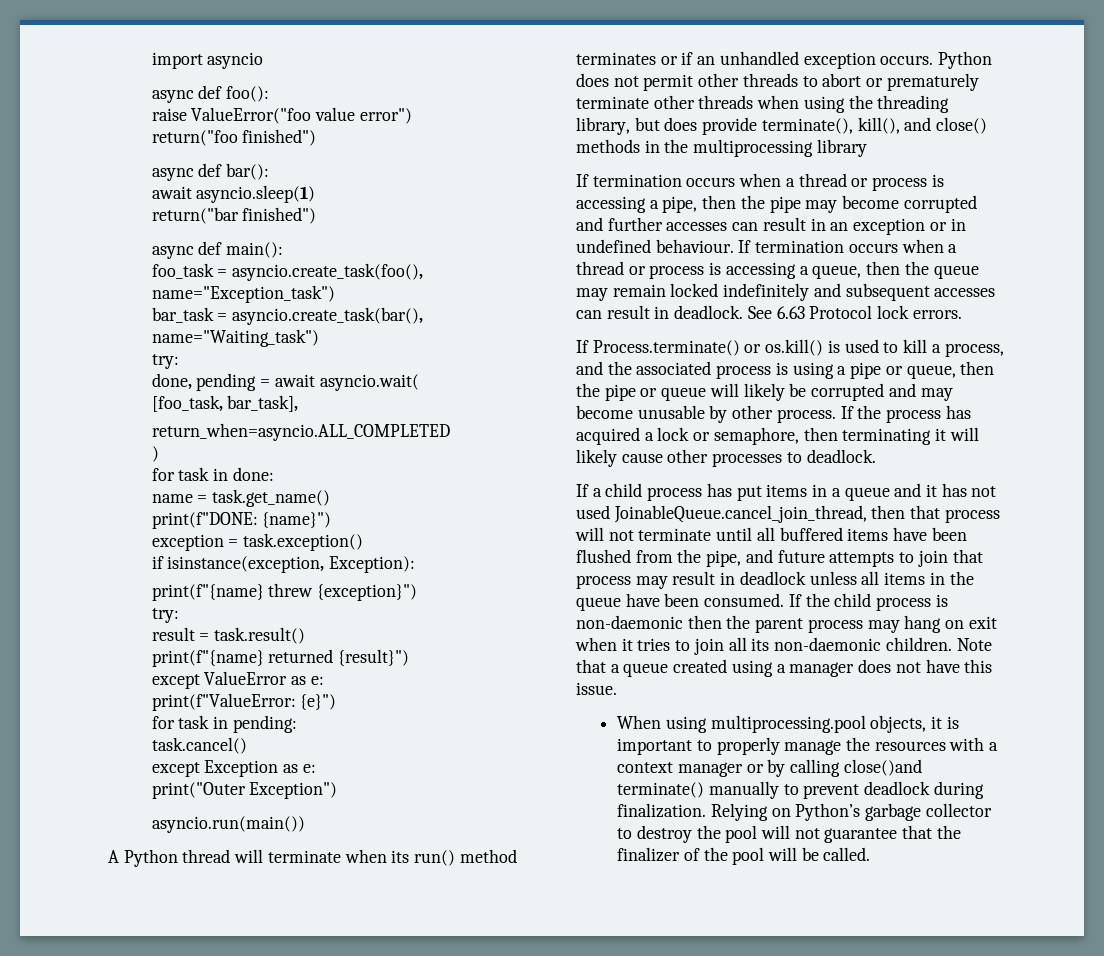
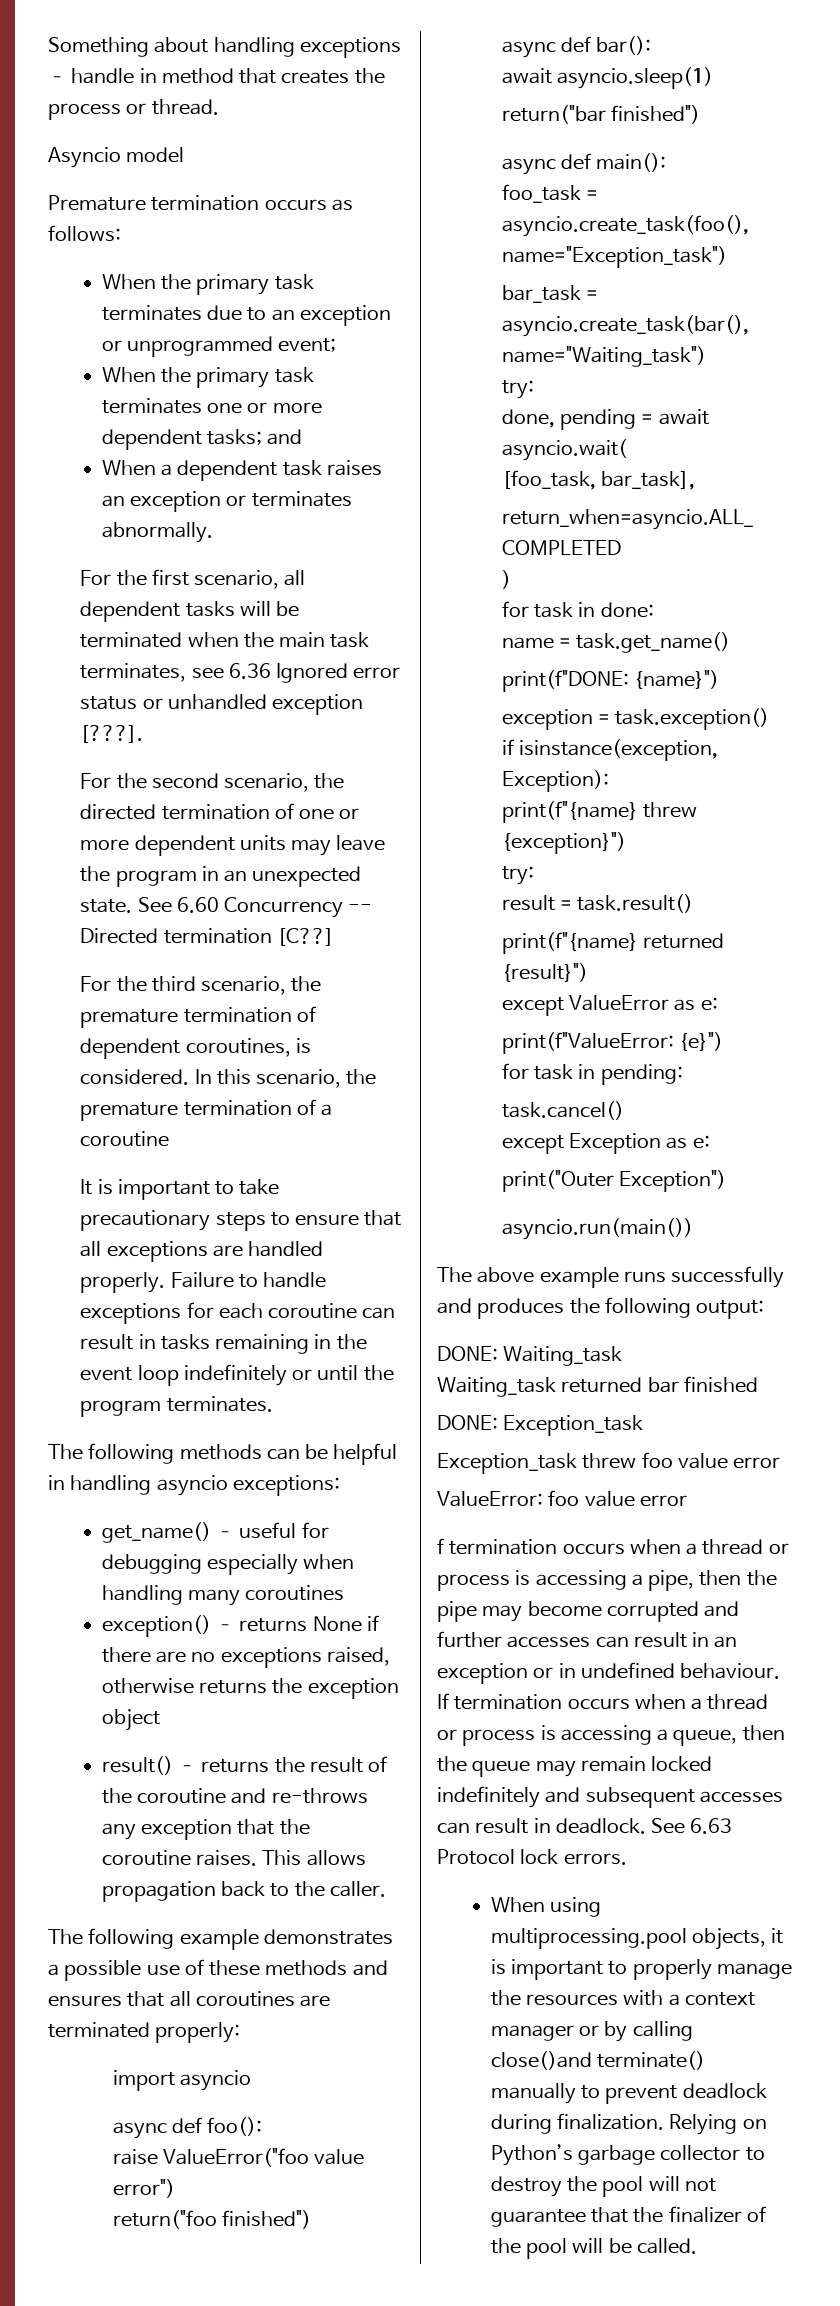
(151, 60) none -> [48,37,401,58] [48,68,385,84] [48,99,219,120] [48,147,185,168] [48,195,353,211] [48,225,121,242] [101,274,314,295] [101,305,391,326] [101,336,337,357] [101,367,314,388] [101,398,322,414] [101,429,303,450] [101,460,382,481] [101,491,352,512] [101,522,213,543] [80,569,306,589] [80,601,300,622] [80,632,370,648] [80,663,401,683] [80,694,364,715] [80,725,144,743] [80,773,345,792] [80,803,360,820] [80,835,386,856] [80,866,362,887] [80,897,373,918] [80,928,334,946] [80,976,322,995] [80,1006,316,1028] [80,1038,311,1059] [80,1069,377,1088] [80,1099,333,1121] [80,1131,170,1147] [80,1179,280,1200] [80,1210,402,1231] [80,1241,324,1262] [80,1272,327,1293] [80,1302,396,1324] [80,1334,367,1354] [80,1364,394,1386] [80,1396,273,1417] [48,1443,398,1465] [48,1475,340,1496] [101,1522,329,1543] [101,1554,355,1575] [101,1585,345,1606] [101,1615,379,1637] [101,1647,390,1668] [101,1678,399,1699] [101,1709,160,1731] [101,1756,388,1775] [101,1788,368,1804] [101,1819,310,1840] [101,1850,366,1866] [101,1881,386,1902] [48,1928,393,1950] [48,1959,388,1981] [48,1991,331,2007] [48,2022,241,2043] Something about handling exceptions – handle in method that creates the process or thread. // Asyncio model // Premature termination occurs as follows: // When the primary task terminates due to an exception or unprogrammed event; // When the primary task terminates one or more dependent tasks; and // When a dependent task raises an exception or terminates abnormally. // For the first scenario, all dependent tasks will be terminated when the main task terminates, see 6.36 Ignored error status or unhandled exception [???]. // For the second scenario, the directed termination of one or more dependent units may leave the program in an unexpected state. See 6.60 Concurrency -- Directed termination [C??] // For the third scenario, the premature termination of dependent coroutines, is considered. In this scenario, the premature termination of a coroutine // It is important to take precautionary steps to ensure that all exceptions are handled properly. Failure to handle exceptions for each coroutine can result in tasks remaining in the event loop indefinitely or until the program terminates. // The following methods can be helpful in handling asyncio exceptions: // get_name() – useful for debugging especially when handling many coroutines // exception() – returns None if there are no exceptions raised, otherwise returns the exception object // result() – returns the result of the coroutine and re-throws any exception that the coroutine raises. This allows propagation back to the caller. // The following example demonstrates a possible use of these methods and ensures that all coroutines are terminated properly: //
[108,849,517,867] [576,51,993,69] [576,73,979,91] [576,95,950,113] [576,117,988,135] [576,139,867,157] [576,174,589,187] A Python thread will terminate when its run() method terminates or if an unhandled exception occurs. Python does not permit other threads to abort or prematurely terminate other threads when using the threading library, but does provide terminate(), kill(), and close() methods in the multiprocessing library // If -> [437,1266,785,1288] [437,1297,765,1319] [437,1346,623,1366] [437,1376,758,1397] [437,1415,644,1436] [437,1452,781,1474] [437,1490,687,1507] [437,1538,444,1554] The above example runs successfully and produces the following output: // DONE: Waiting_task // Waiting_task returned bar finished // DONE: Exception_task // Exception_task threw foo value error // ValueError: foo value error // f
[576,339,1004,357] [576,361,995,379] [576,383,953,401] [576,405,971,423] [576,427,979,445] [576,449,876,467] [576,483,997,501] [576,505,1000,523] [575,527,967,541] [576,549,983,567] [576,571,974,589] [576,593,948,611] [576,615,997,633] [575,637,992,655] [576,659,993,677] [576,682,617,695] // If Process.terminate() or os.kill() is used to kill a process, and the associated process is using a pipe or queue, then the pipe or queue will likely be corrupted and may become unusable by other process. If the process has acquired a lock or semaphore, then terminating it will likely cause other processes to deadlock. // If a child process has put items in a queue and it has not used JoinableQueue.cancel_join_thread, then that process will not terminate until all buffered items have been flushed from the pipe, and future attempts to join that process may result in deadlock unless all items in the queue have been consumed. If the child process is non-daemonic then the parent process may hang on exit when it tries to join all its non-daemonic children. Note that a queue created using a manager does not have this issue. -> (627, 1859) none

